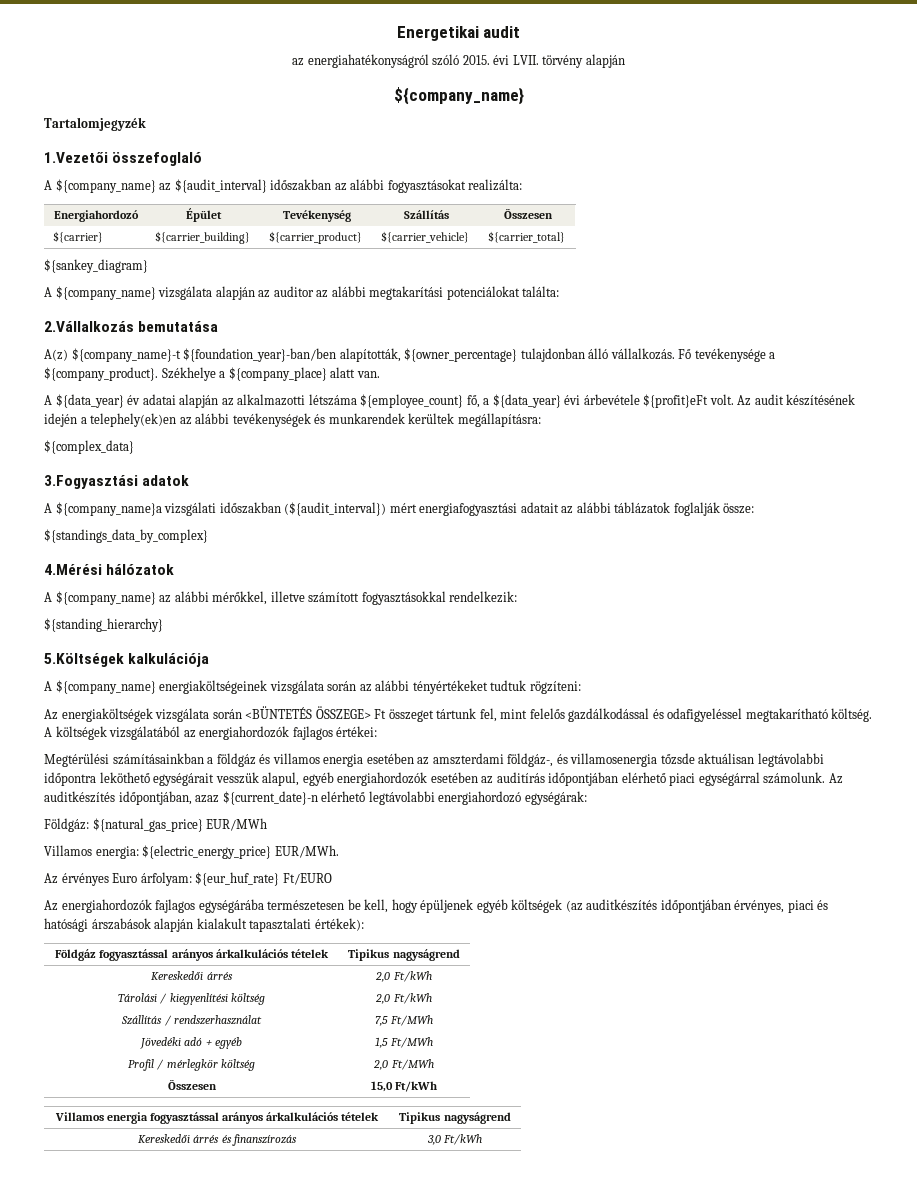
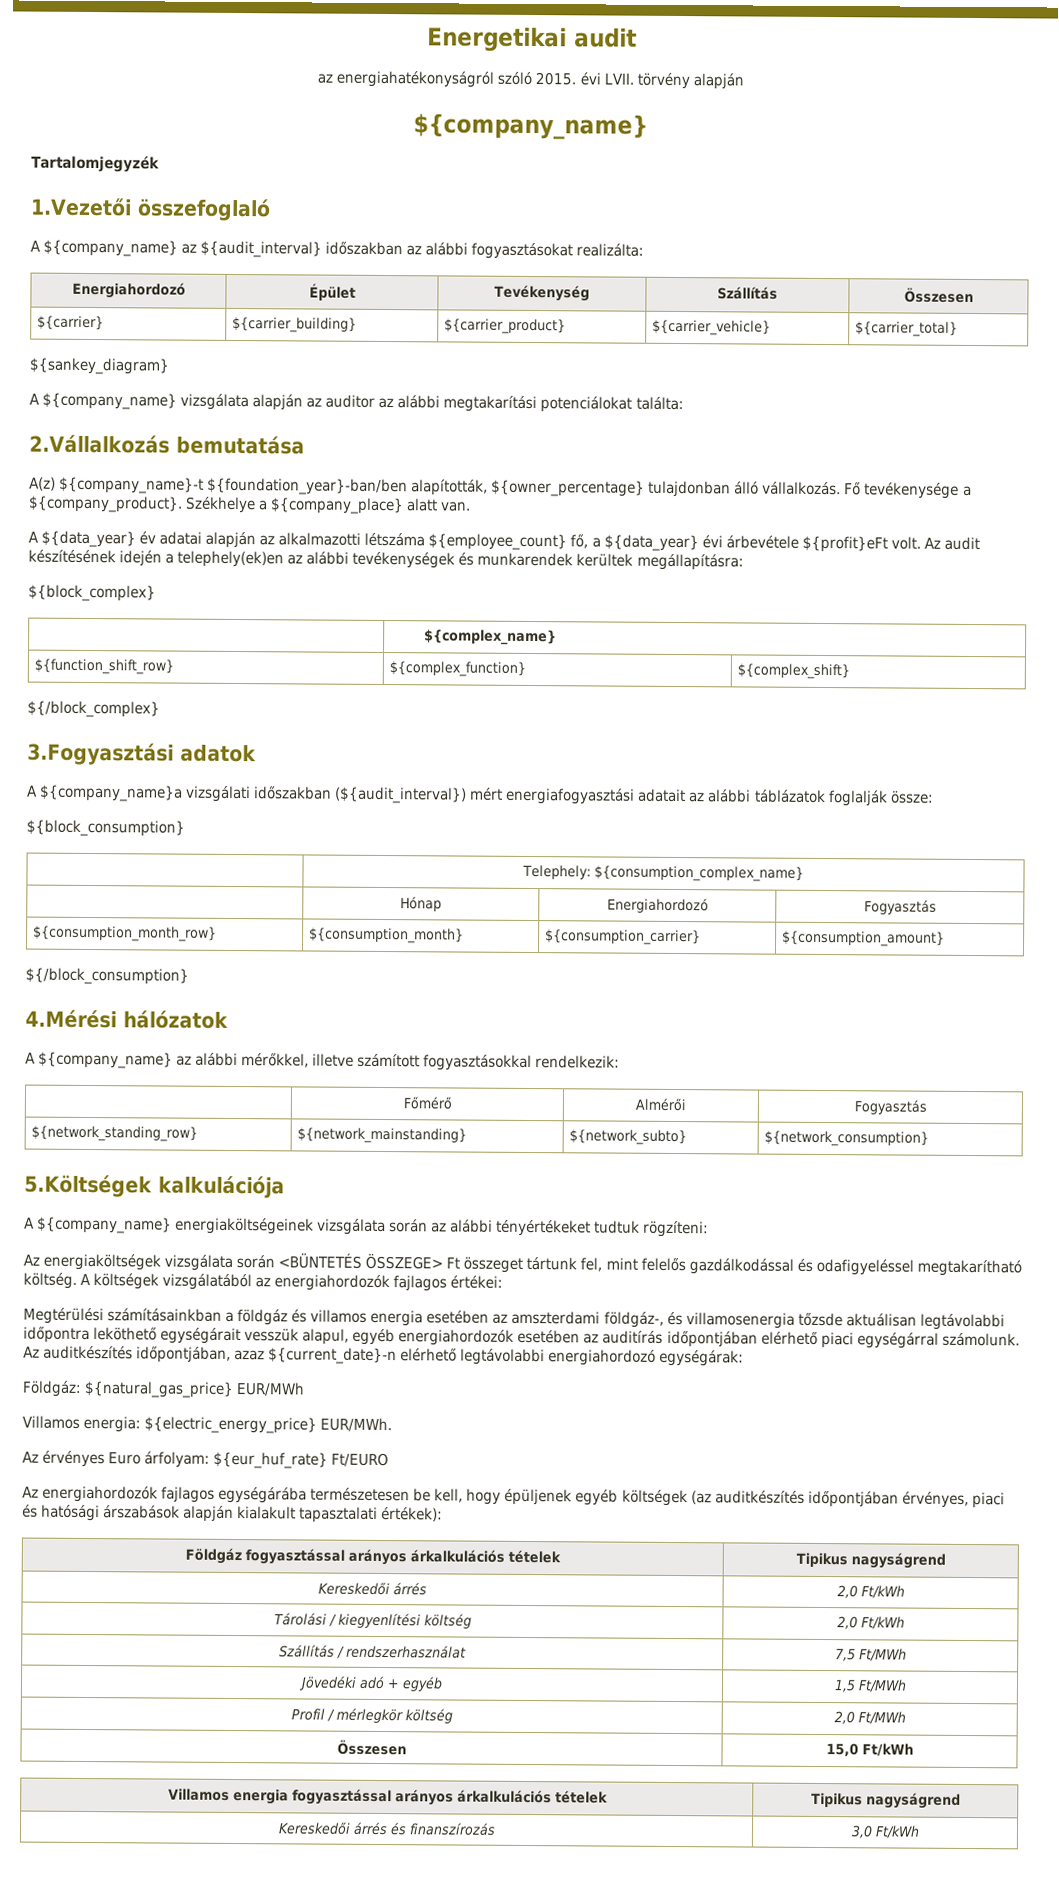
[44,440,134,454] ${complex_data} -> [28,584,156,602] [423,629,557,646] [34,658,175,675] [389,661,527,677] [737,663,851,680] [27,700,160,718] ${block_complex} // | ${complex_name} // ${function_shift_row} | ${complex_function} | ${complex_shift} // ${/block_complex}
[44,529,208,543] ${standings_data_by_complex} -> [26,819,185,837] [522,864,804,882] [400,896,442,912] [606,897,709,914] [863,899,937,915] [33,925,218,942] [309,927,465,944] [545,929,702,946] [782,930,946,947] [25,967,189,985] ${block_consumption} // | Telephely: ${consumption_complex_name} // | Hónap | Energiahordozó | Fogyasztás // ${consumption_month_row} | ${consumption_month} | ${consumption_carrier} | ${consumption_amount} // ${/block_consumption}
[44,618,163,632] // ${standing_hierarchy} -> [402,1096,452,1110] [635,1097,686,1112] [853,1099,927,1115] [31,1125,199,1142] [297,1127,468,1144] [569,1129,688,1146] [764,1130,930,1147] // | Főmérő | Almérői | Fogyasztás // ${network_standing_row} | ${network_mainstanding} | ${network_subto} | ${network_consumption}

